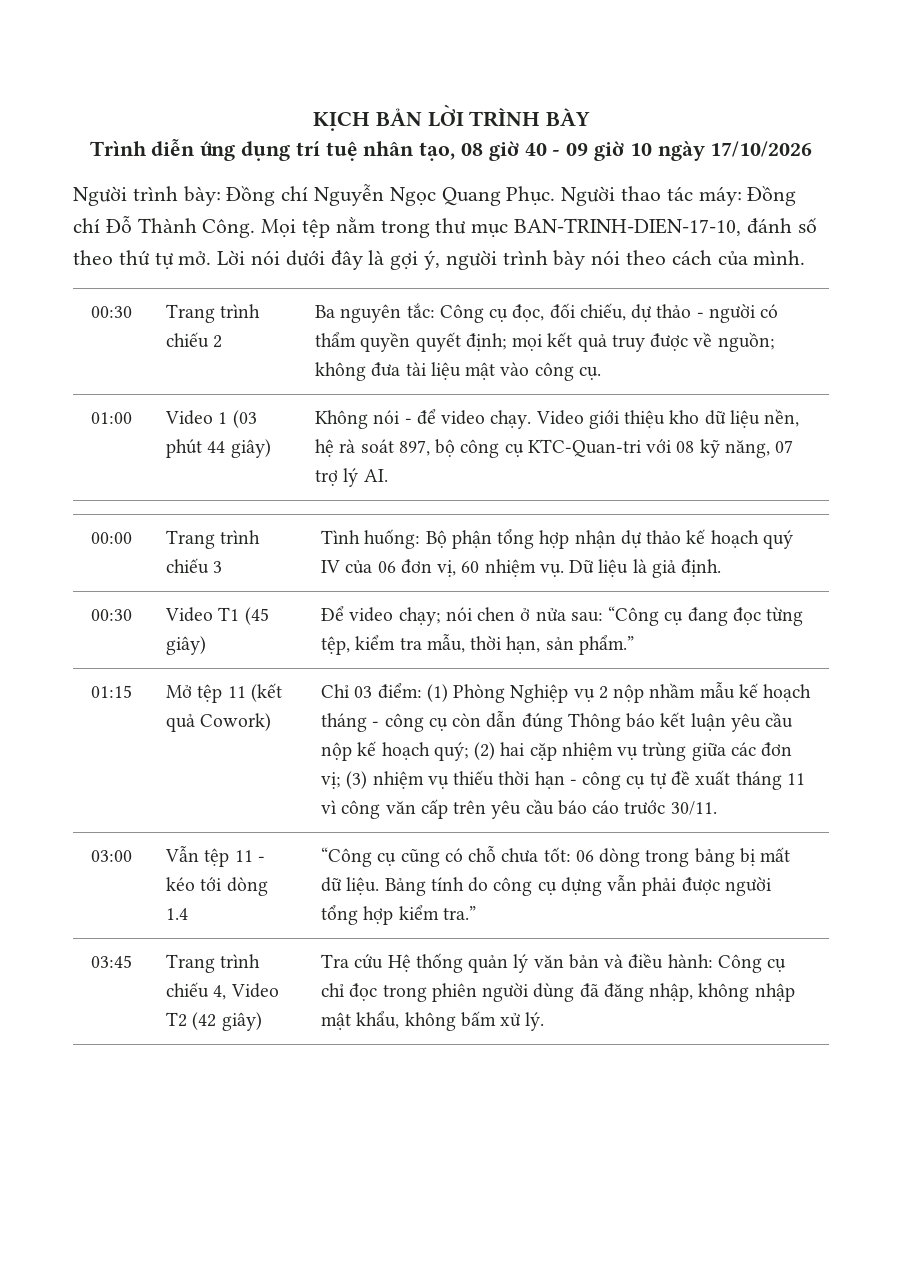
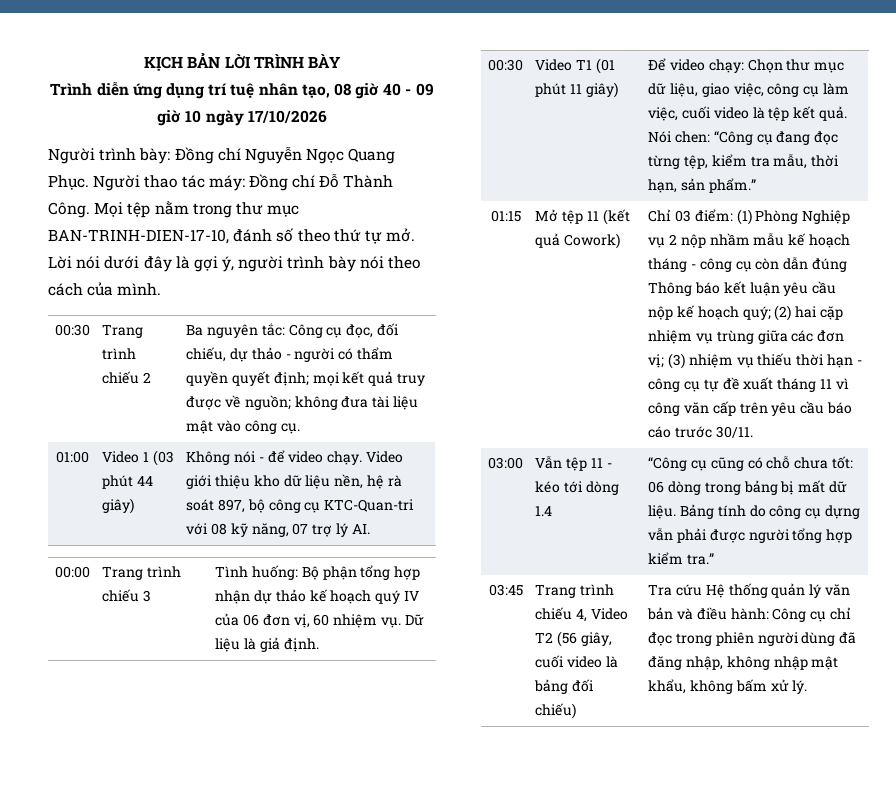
[244,607,269,625] (45 -> [595,58,615,74] [535,83,583,97] (01 phút 11
[398,607,603,626] chạy; nói chen ở nửa sau: -> [708,59,845,73] [648,83,849,97] [648,106,847,121] [648,131,711,143] chạy: Chọn thư mục dữ liệu, giao việc, công cụ làm việc, cuối video là tệp kết quả. Nói chen:
[192,1012,262,1031] (42 giây) -> [557,631,612,647] [535,655,618,668] [534,679,595,694] [535,703,577,719] (56 giây, cuối video là bảng đối chiếu)

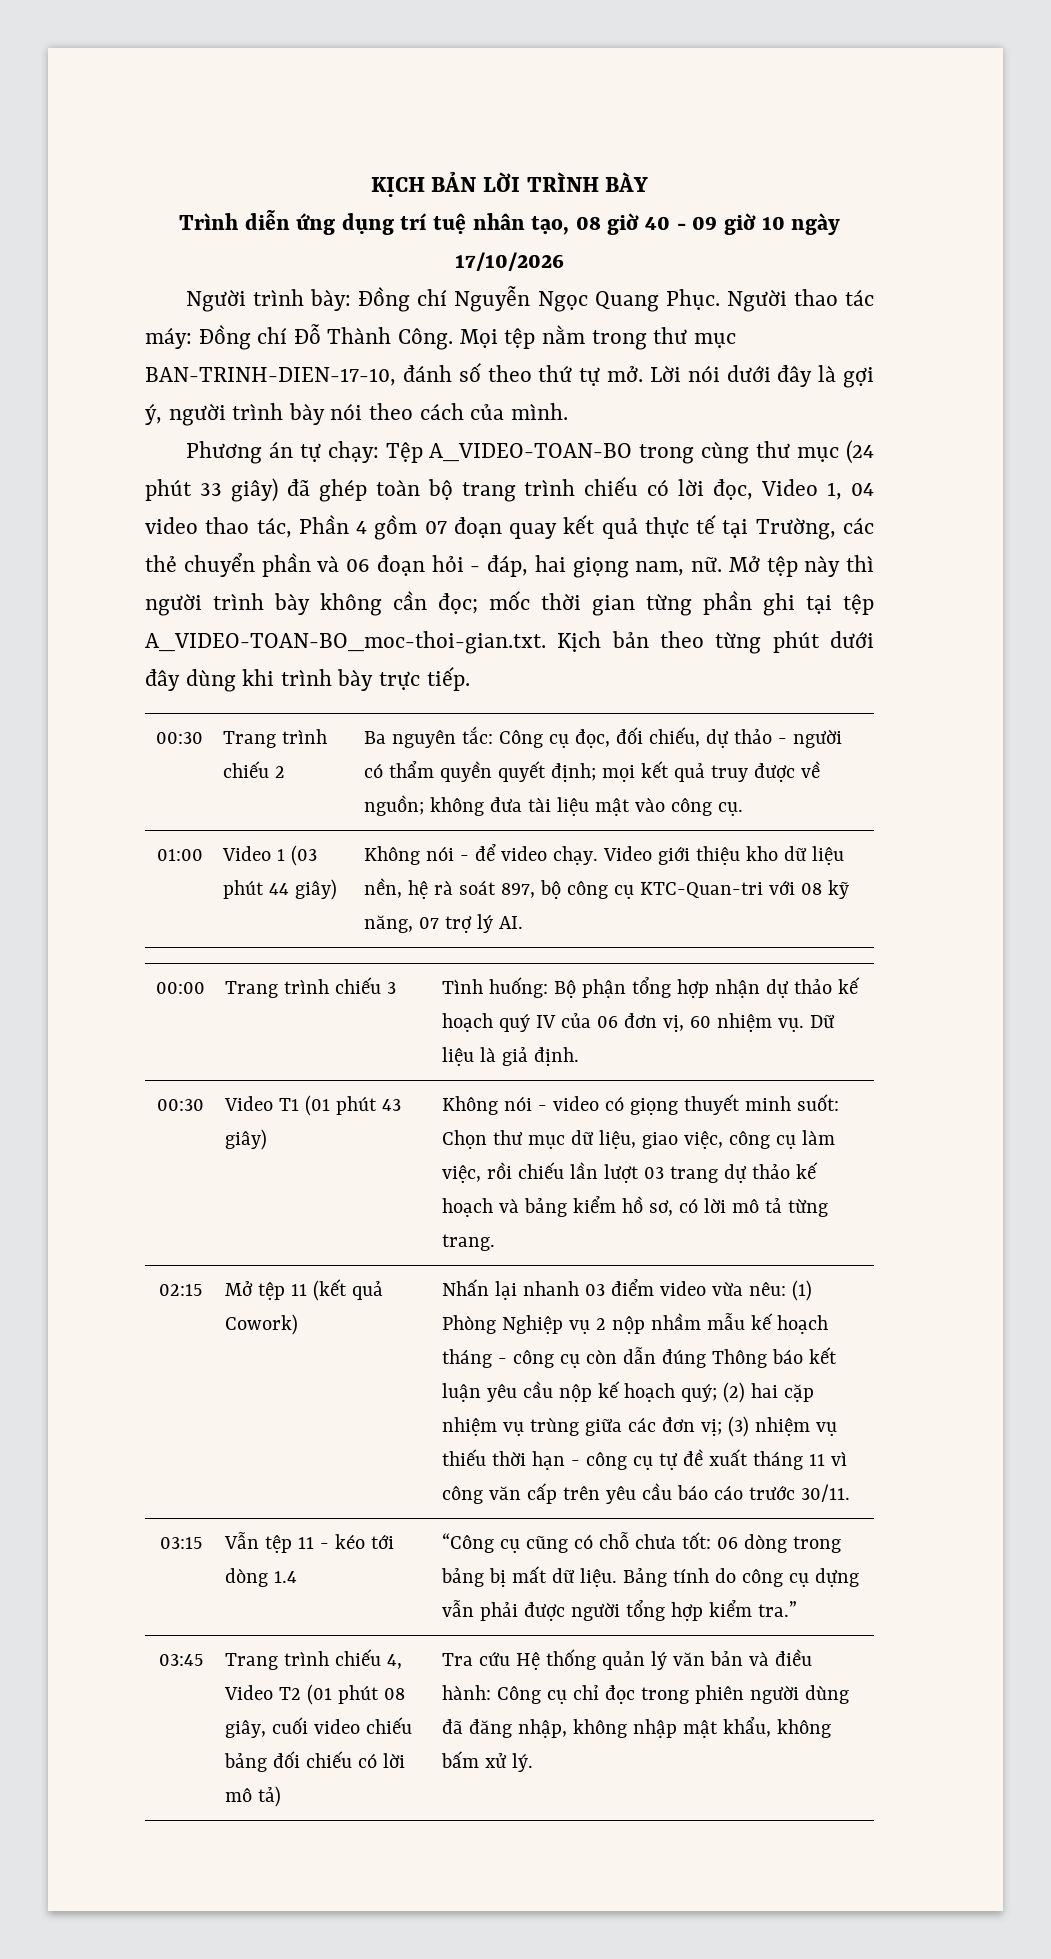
(162, 289) none -> [185,440,875,464] [145,477,874,502] [145,515,874,540] [145,553,874,578] [145,591,874,616] [145,631,875,654] [145,667,470,692] // Phương án tự chạy: Tệp A_VIDEO-TOAN-BO trong cùng thư mục (24 phút 33 giây) đã ghép toàn bộ trang trình chiếu có lời đọc, Video 1, 04 video thao tác, Phần 4 gồm 07 đoạn quay kết quả thực tế tại Trường, các thẻ chuyển phần và 06 đoạn hỏi - đáp, hai giọng nam, nữ. Mở tệp này thì người trình bày không cần đọc; mốc thời gian từng phần ghi tại tệp A_VIDEO-TOAN-BO_moc-thoi-gian.txt. Kịch bản theo từng phút dưới đây dùng khi trình bày trực tiếp.
[570,82,618,98] [648,58,744,73] 11 giây) | Để video chạy: -> [382,1099,402,1111] [225,1129,268,1150] [442,1094,839,1115] 43 giây) | Không nói - video có giọng thuyết minh suốt:
[682,106,847,121] [648,131,839,145] [648,154,840,169] [648,178,756,193] [490,210,521,222] cuối video là tệp kết quả. Nói chen: “Công cụ đang đọc từng tệp, kiểm tra mẫu, thời hạn, sản phẩm.” // 01:15 -> [487,1162,818,1183] [442,1196,828,1217] [442,1234,496,1251] [159,1284,202,1296] rồi chiếu lần lượt 03 trang dự thảo kế hoạch và bảng kiểm hồ sơ, có lời mô tả từng trang. // 02:15
[648,209,733,222] Chỉ 03 điểm: -> [442,1279,786,1300] Nhấn lại nhanh 03 điểm video vừa nêu:
[488,457,523,469] 03:00 -> [159,1537,202,1549] 03:15
[557,631,578,647] (56 -> [307,1684,406,1705] (01 phút 08
[605,656,618,668] là -> [366,1717,413,1734] chiếu
[535,703,577,719] chiếu) -> [306,1751,406,1768] [225,1786,282,1807] chiếu có lời mô tả)

